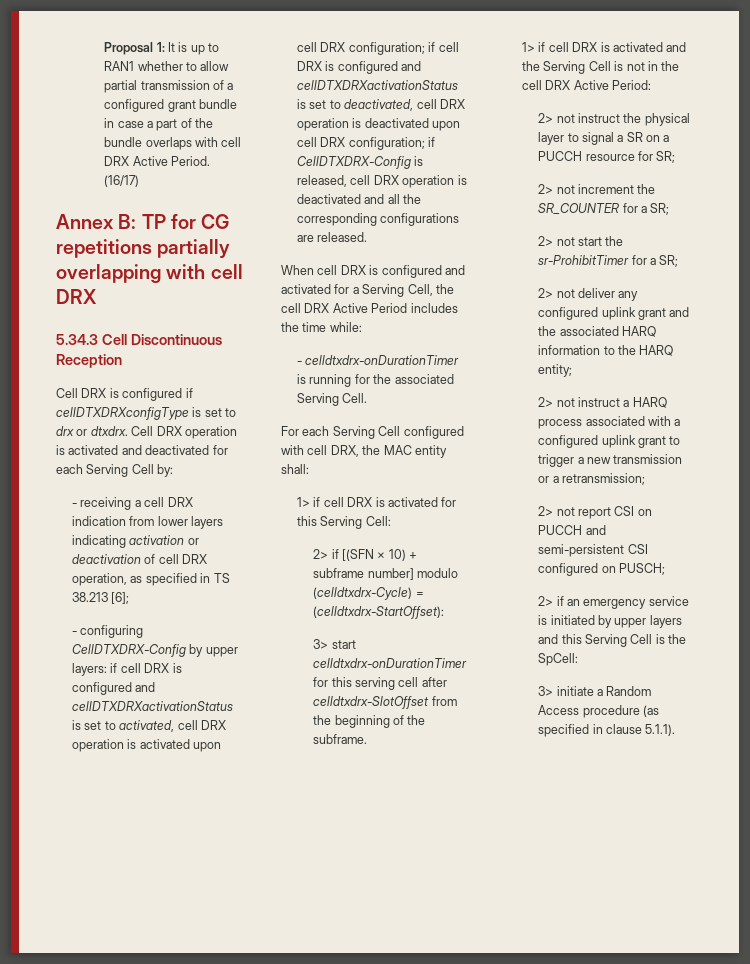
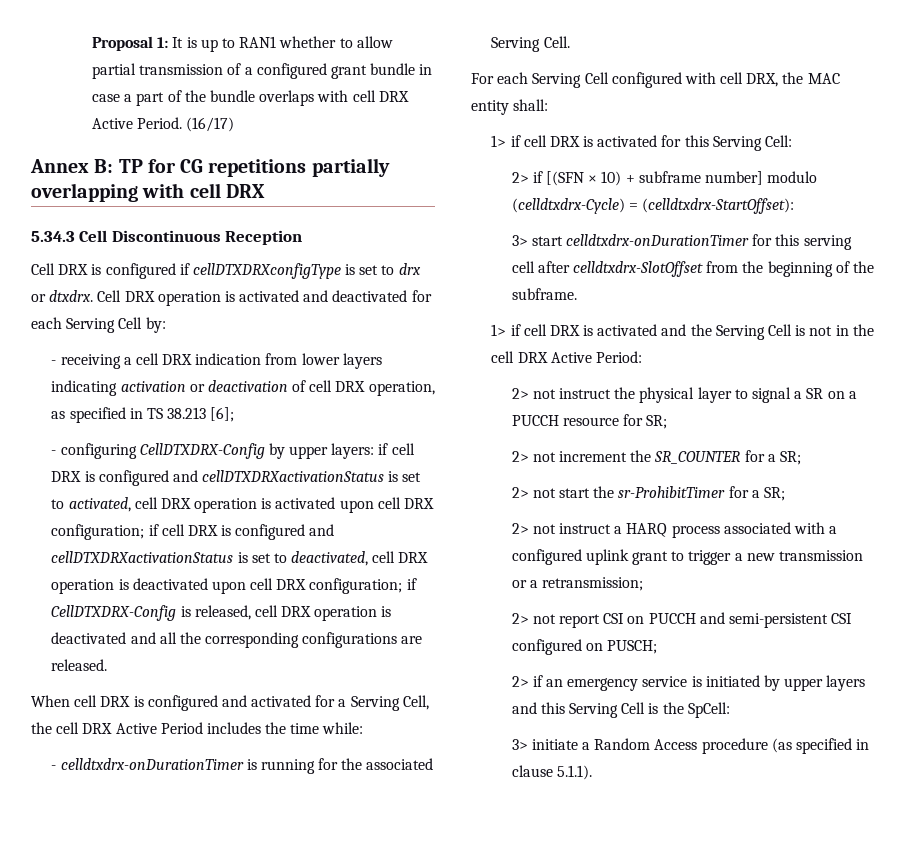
[538,288,639,301] [538,307,690,320] [538,326,656,337] [538,345,674,356] [538,364,573,377] // 2> not deliver any configured uplink grant and the associated HARQ information to the HARQ entity; -> (786, 494) none

